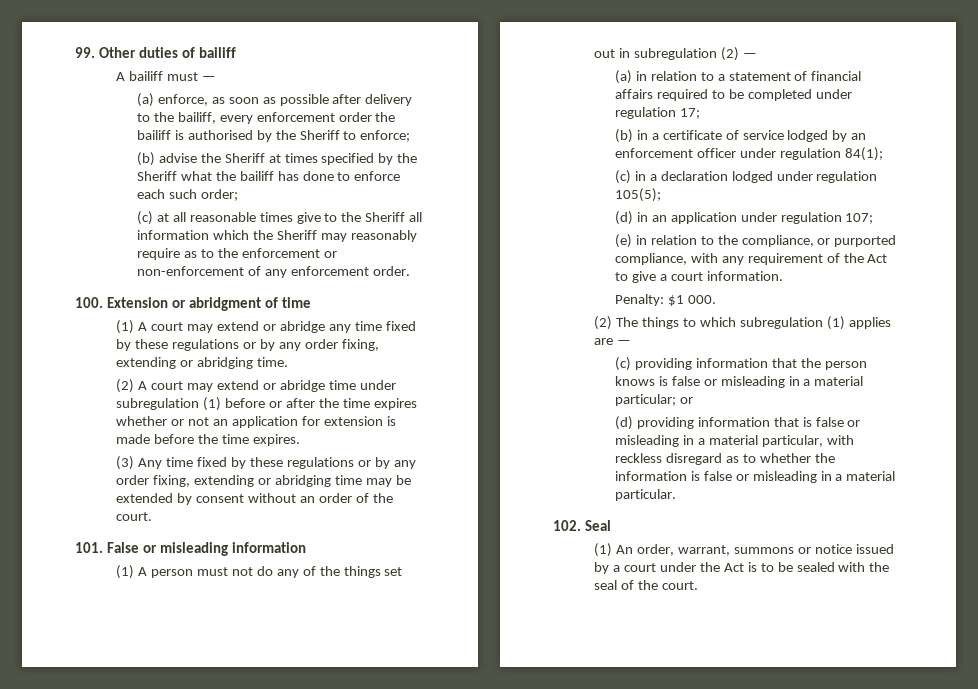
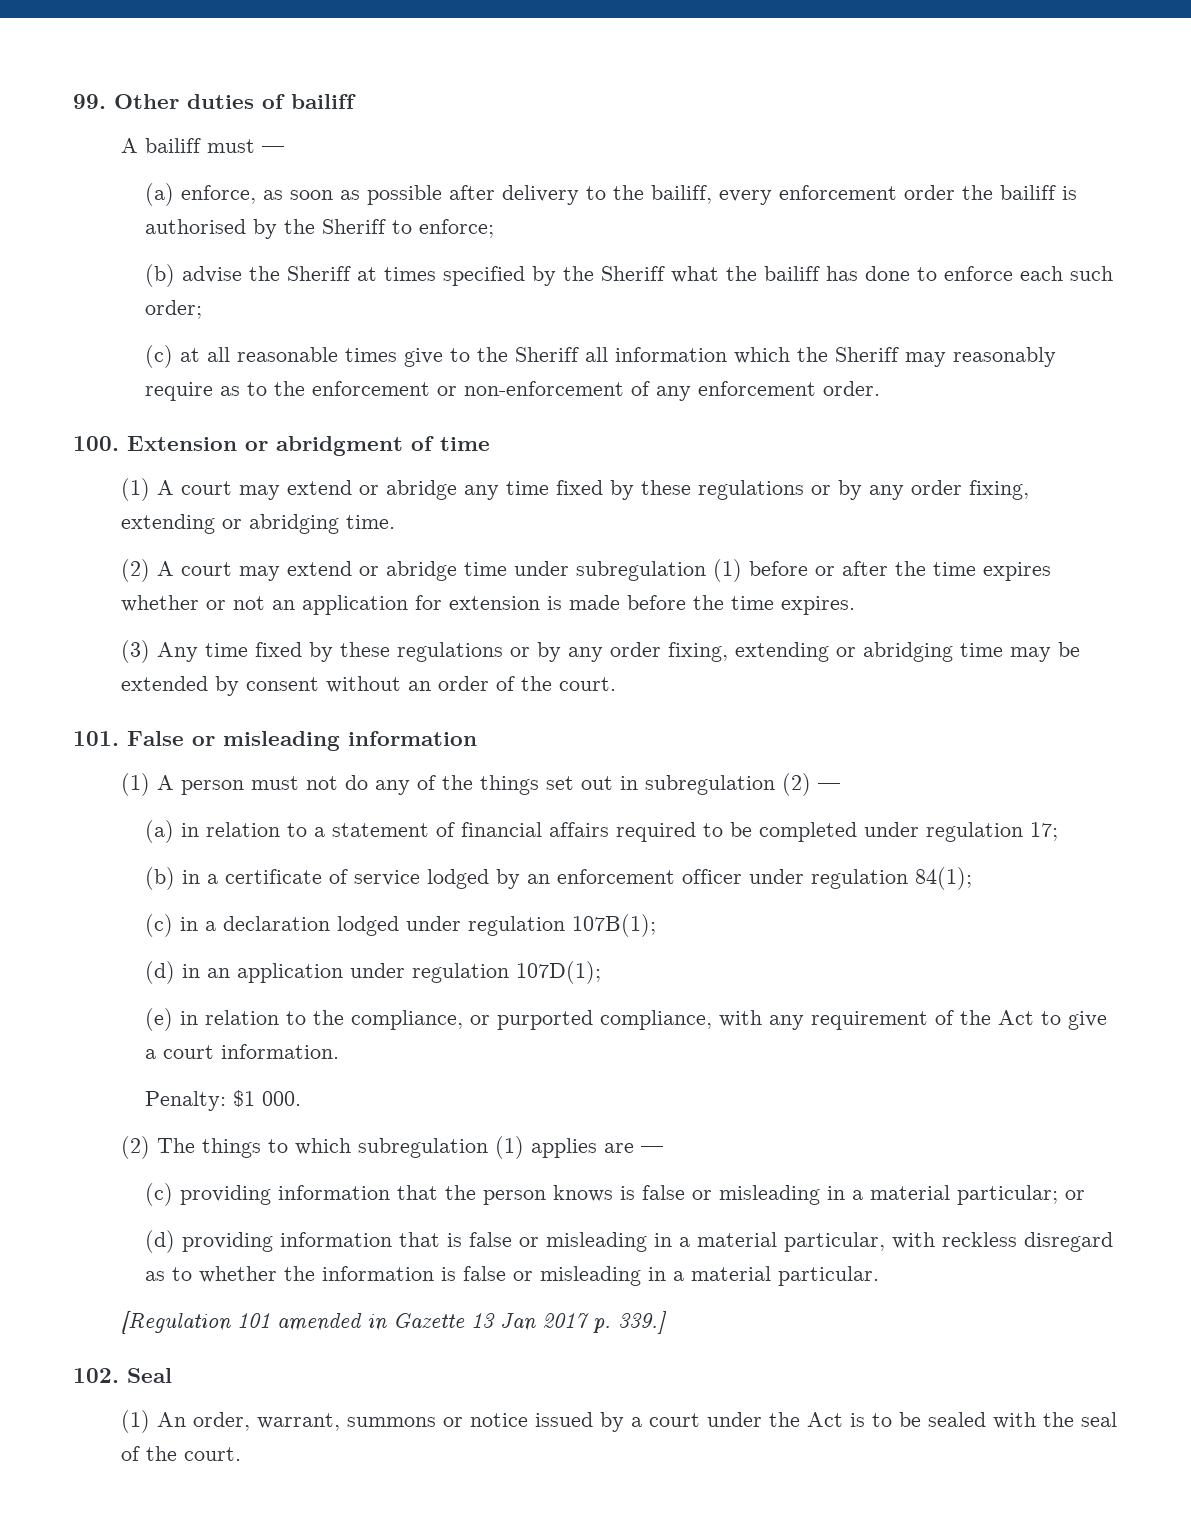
[614,188,661,202] 105(5); -> [571,914,656,937] 107B(1);
[845,213,874,224] 107; -> [515,961,601,984] 107D(1);
(676, 495) none -> [120,1311,667,1334] // [Regulation 101 amended in Gazette 13 Jan 2017 p. 339.]

